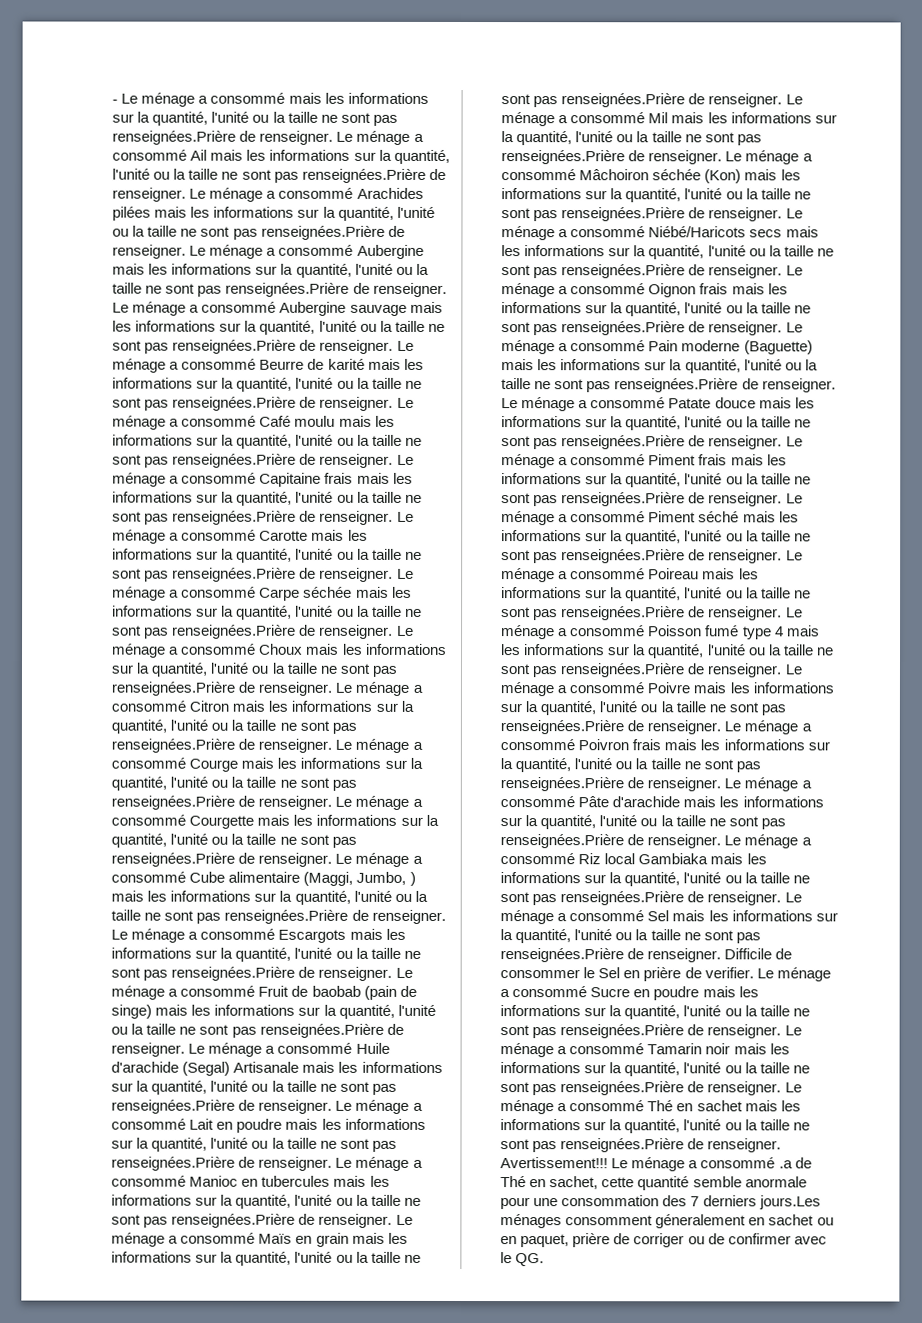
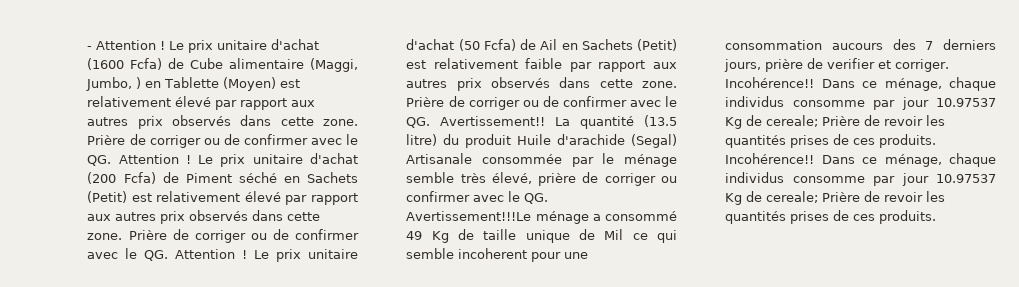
[121,92,429,107] [112,111,398,126] [112,130,424,145] [112,149,450,164] [112,168,446,183] [112,187,424,202] [112,206,435,221] [112,225,405,240] [112,244,424,259] [112,263,429,278] [112,282,447,297] [112,301,443,316] [112,320,445,335] [112,339,414,354] [112,358,424,373] [112,377,422,392] [112,396,414,411] [112,415,395,430] [112,434,422,449] [112,453,414,468] [112,472,413,487] [112,491,422,506] [112,510,414,525] [112,529,368,544] [112,548,422,563] [112,567,414,582] [112,586,412,601] [112,605,422,620] [112,624,414,639] [112,643,447,658] [111,662,397,677] [111,681,423,696] [111,700,414,712] [111,719,357,734] [111,738,423,753] [111,757,423,772] [111,776,357,791] [111,795,423,810] [111,814,439,829] [111,833,357,848] [111,852,423,867] [111,871,187,883] Le ménage a consommé mais les informations sur la quantité, l'unité ou la taille ne sont pas renseignées.Prière de renseigner. Le ménage a consommé Ail mais les informations sur la quantité, l'unité ou la taille ne sont pas renseignées.Prière de renseigner. Le ménage a consommé Arachides pilées mais les informations sur la quantité, l'unité ou la taille ne sont pas renseignées.Prière de renseigner. Le ménage a consommé Aubergine mais les informations sur la quantité, l'unité ou la taille ne sont pas renseignées.Prière de renseigner. Le ménage a consommé Aubergine sauvage mais les informations sur la quantité, l'unité ou la taille ne sont pas renseignées.Prière de renseigner. Le ménage a consommé Beurre de karité mais les informations sur la quantité, l'unité ou la taille ne sont pas renseignées.Prière de renseigner. Le ménage a consommé Café moulu mais les informations sur la quantité, l'unité ou la taille ne sont pas renseignées.Prière de renseigner. Le ménage a consommé Capitaine frais mais les informations sur la quantité, l'unité ou la taille ne sont pas renseignées.Prière de renseigner. Le ménage a consommé Carotte mais les informations sur la quantité, l'unité ou la taille ne sont pas renseignées.Prière de renseigner. Le ménage a consommé Carpe séchée mais les informations sur la quantité, l'unité ou la taille ne sont pas renseignées.Prière de renseigner. Le ménage a consommé Choux mais les informations sur la quantité, l'unité ou la taille ne sont pas renseignées.Prière de renseigner. Le ménage a consommé Citron mais les informations sur la quantité, l'unité ou la taille ne sont pas renseignées.Prière de renseigner. Le ménage a consommé Courge mais les informations sur la quantité, l'unité ou la taille ne sont pas renseignées.Prière de renseigner. Le ménage a consommé Courgette mais les informations sur la quantité, l'unité ou la taille ne sont pas renseignées.Prière de renseigner. Le ménage a consommé -> [96,39,320,53] [87,58,185,70] Attention ! Le prix unitaire d'achat (1600 Fcfa) de
[111,890,428,905] [111,909,446,924] [111,928,406,943] [111,947,421,962] [111,966,413,981] [111,985,417,1000] [111,1004,436,1019] [111,1023,404,1038] [111,1042,390,1057] [111,1061,443,1076] [111,1080,397,1095] [111,1099,423,1114] [111,1118,426,1133] [111,1137,397,1152] [111,1156,423,1171] [111,1175,390,1187] [111,1194,421,1209] [111,1213,413,1228] [111,1232,408,1247] [111,1251,421,1266] [501,93,803,108] [501,112,837,127] [501,131,762,146] [501,150,813,165] [501,169,801,184] [501,188,811,203] [501,207,803,222] [501,226,819,241] [501,245,834,260] [501,264,803,279] [501,283,788,298] [501,302,811,317] [501,321,803,336] [501,340,813,355] [501,359,818,374] [501,378,836,393] [501,397,815,412] [501,416,811,431] [501,435,803,450] [501,454,787,469] [501,473,811,488] [501,492,803,507] [501,511,799,526] [501,530,811,545] [501,549,803,564] [501,568,759,583] [501,587,811,602] [501,606,803,621] [501,625,820,640] [501,644,834,659] [500,663,802,678] [500,682,834,697] [500,701,786,716] [500,720,812,735] [500,739,830,751] [500,758,761,773] [500,777,812,792] [500,796,824,808] [500,815,786,830] [500,834,812,849] [500,853,767,865] [500,872,810,887] [500,891,802,906] [500,910,838,925] [500,929,761,944] [500,948,793,963] [500,967,831,982] [500,986,759,1001] [500,1005,810,1020] [500,1024,802,1039] [500,1043,790,1058] [500,1062,810,1077] [500,1081,802,1096] [500,1100,801,1115] [500,1119,810,1134] [500,1138,782,1153] [500,1157,812,1172] [500,1176,807,1191] [500,1195,821,1210] [500,1214,834,1229] [500,1233,827,1248] [500,1252,545,1267] mais les informations sur la quantité, l'unité ou la taille ne sont pas renseignées.Prière de renseigner. Le ménage a consommé Escargots mais les informations sur la quantité, l'unité ou la taille ne sont pas renseignées.Prière de renseigner. Le ménage a consommé Fruit de baobab (pain de singe) mais les informations sur la quantité, l'unité ou la taille ne sont pas renseignées.Prière de renseigner. Le ménage a consommé Huile d'arachide (Segal) Artisanale mais les informations sur la quantité, l'unité ou la taille ne sont pas renseignées.Prière de renseigner. Le ménage a consommé Lait en poudre mais les informations sur la quantité, l'unité ou la taille ne sont pas renseignées.Prière de renseigner. Le ménage a consommé Manioc en tubercules mais les informations sur la quantité, l'unité ou la taille ne sont pas renseignées.Prière de renseigner. Le ménage a consommé Maïs en grain mais les informations sur la quantité, l'unité ou la taille ne sont pas renseignées.Prière de renseigner. Le ménage a consommé Mil mais les informations sur la quantité, l'unité ou la taille ne sont pas renseignées.Prière de renseigner. Le ménage a consommé Mâchoiron séchée (Kon) mais les informations sur la quantité, l'unité ou la taille ne sont pas renseignées.Prière de renseigner. Le ménage a consommé Niébé/Haricots secs mais les informations sur la quantité, l'unité ou la taille ne sont pas renseignées.Prière de renseigner. Le ménage a consommé Oignon frais mais les informations sur la quantité, l'unité ou la taille ne sont pas renseignées.Prière de renseigner. Le ménage a consommé Pain moderne (Baguette) mais les informations sur la quantité, l'unité ou la taille ne sont pas renseignées.Prière de renseigner. Le ménage a consommé Patate douce mais les informations sur la quantité, l'unité ou la taille ne sont pas renseignées.Prière de renseigner. Le ménage a consommé Piment frais mais les informations sur la quantité, l'unité ou la taille ne sont pas renseignées.Prière de renseigner. Le ménage a consommé Piment séché mais les informations sur la quantité, l'unité ou la taille ne sont pas renseignées.Prière de renseigner. Le ménage a consommé Poireau mais les informations sur la quantité, l'unité ou la taille ne sont pas renseignées.Prière de renseigner. Le ménage a consommé Poisson fumé type 4 mais les informations sur la quantité, l'unité ou la taille ne sont pas renseignées.Prière de renseigner. Le ménage a consommé Poivre mais les informations sur la quantité, l'unité ou la taille ne sont pas renseignées.Prière de renseigner. Le ménage a consommé Poivron frais mais les informations sur la quantité, l'unité ou la taille ne sont pas renseignées.Prière de renseigner. Le ménage a consommé Pâte d'arachide mais les informations sur la quantité, l'unité ou la taille ne sont pas renseignées.Prière de renseigner. Le ménage a consommé Riz local Gambiaka mais les informations sur la quantité, l'unité ou la taille ne sont pas renseignées.Prière de renseigner. Le ménage a consommé Sel mais les informations sur la quantité, l'unité ou la taille ne sont pas renseignées.Prière de renseigner. Difficile de consommer le Sel en prière de verifier. Le ménage a consommé Sucre en poudre mais les informations sur la quantité, l'unité ou la taille ne sont pas renseignées.Prière de renseigner. Le ménage a consommé Tamarin noir mais les informations sur la quantité, l'unité ou la taille ne sont pas renseignées.Prière de renseigner. Le ménage a consommé Thé en sachet mais les informations sur la quantité, l'unité ou la taille ne sont pas renseignées.Prière de renseigner. Avertissement!!! Le ménage a consommé .a de Thé en sachet, cette quantité semble anormale pour une consommation des 7 derniers jours.Les ménages consomment géneralement en sachet ou en paquet, prière de corriger ou de confirmer avec le QG. -> [145,77,301,91] [87,96,316,110] [87,115,358,129] [87,134,359,148] [87,153,358,167] [87,172,358,184] [87,191,358,205] [87,210,321,224] [87,229,359,243] [87,248,359,262] [406,39,677,51] [406,58,677,72] [406,77,677,91] [406,96,677,110] [406,115,677,129] [406,134,677,148] [406,153,677,167] [406,172,677,186] [406,191,549,204] [406,211,677,224] [406,229,677,243] [406,248,589,262] [725,39,996,50] [724,58,950,72] [725,77,996,91] [725,96,996,110] [725,115,946,129] [725,134,937,148] [725,153,996,167] [725,172,996,186] [725,191,946,205] [725,210,937,224] en Tablette (Moyen) est relativement élevé par rapport aux autres prix observés dans cette zone. Prière de corriger ou de confirmer avec le QG. Attention ! Le prix unitaire d'achat (200 Fcfa) de Piment séché en Sachets (Petit) est relativement élevé par rapport aux autres prix observés dans cette zone. Prière de corriger ou de confirmer avec le QG. Attention ! Le prix unitaire d'achat (50 Fcfa) de Ail en Sachets (Petit) est relativement faible par rapport aux autres prix observés dans cette zone. Prière de corriger ou de confirmer avec le QG. Avertissement!! La quantité (13.5 litre) du produit Huile d'arachide (Segal) Artisanale consommée par le ménage semble très élevé, prière de corriger ou confirmer avec le QG. Avertissement!!!Le ménage a consommé 49 Kg de taille unique de Mil ce qui semble incoherent pour une consommation aucours des 7 derniers jours, prière de verifier et corriger. Incohérence!! Dans ce ménage, chaque individus consomme par jour 10.97537 Kg de cereale; Prière de revoir les quantités prises de ces produits. Incohérence!! Dans ce ménage, chaque individus consomme par jour 10.97537 Kg de cereale; Prière de revoir les quantités prises de ces produits.

